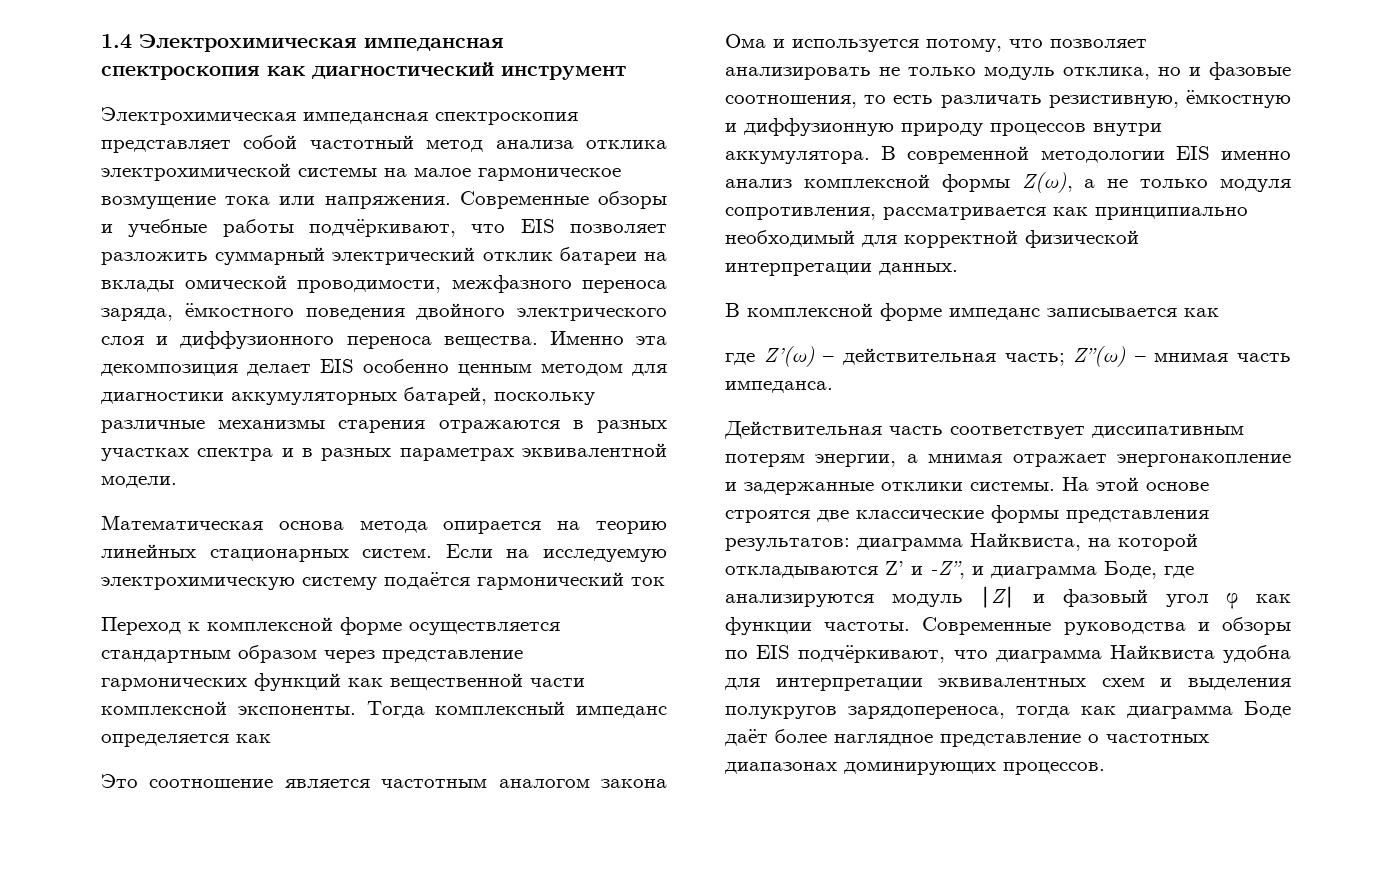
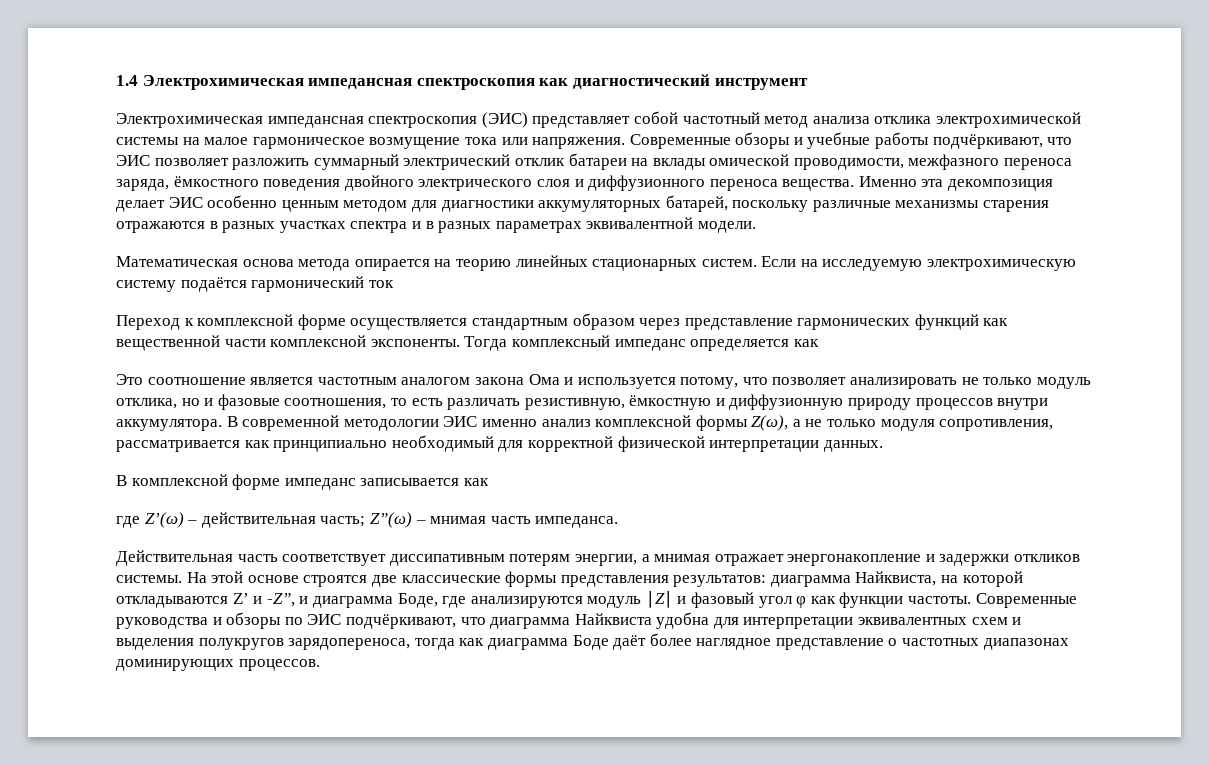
(578, 118) none -> [481,112,528,128] (ЭИС)
[520,219,555,233] EIS -> [116,155,150,166] ЭИС
[320,359,354,373] EIS -> [168,197,203,208] ЭИС
[1175,146,1210,160] EIS -> [443,416,478,427] ЭИС
[744,482,963,495] задержанные отклики -> [939,554,1081,566] задержки откликов
[756,645,791,659] EIS -> [307,614,342,625] ЭИС

